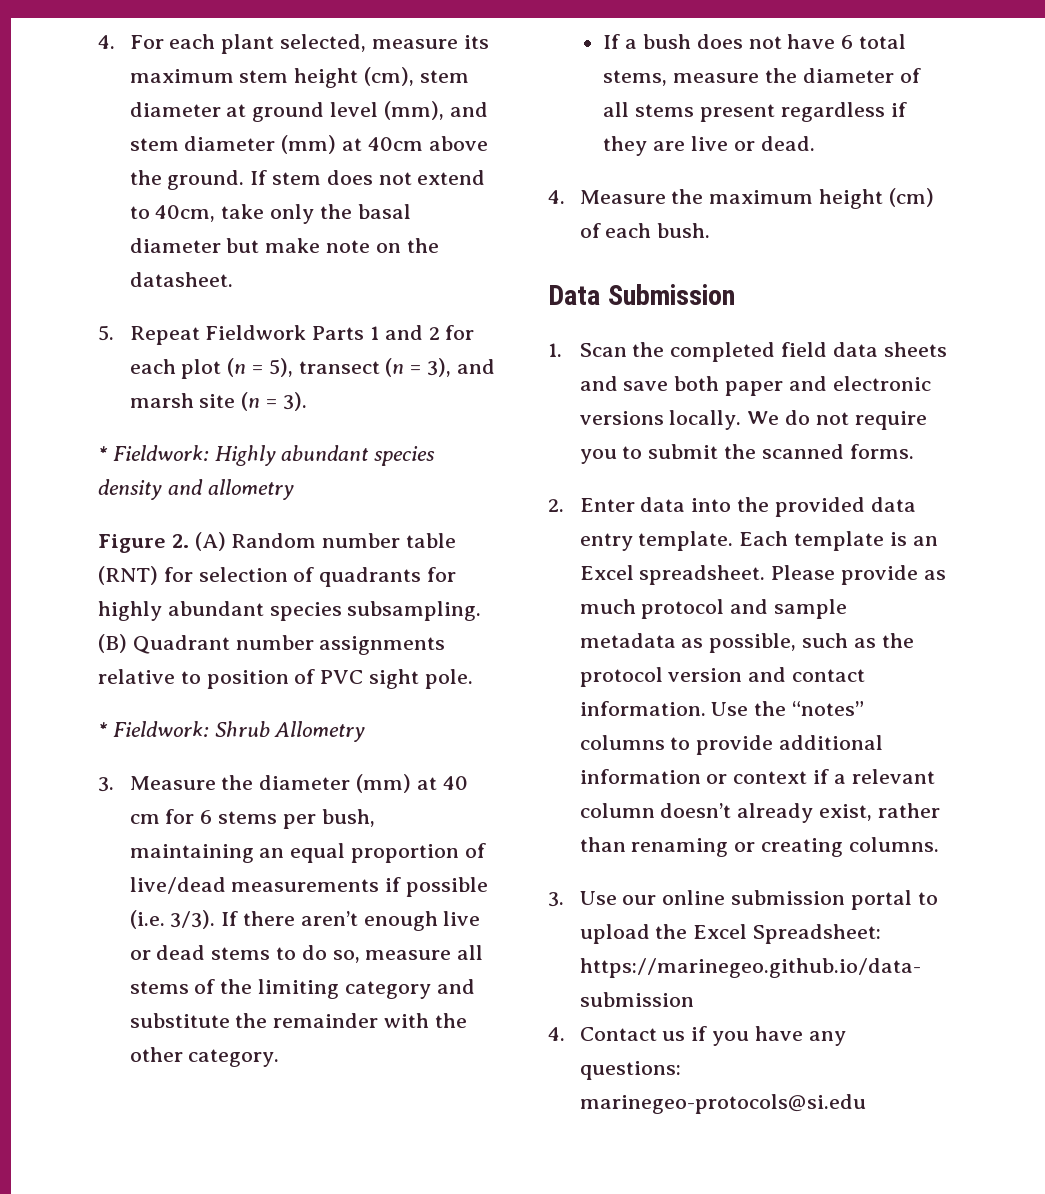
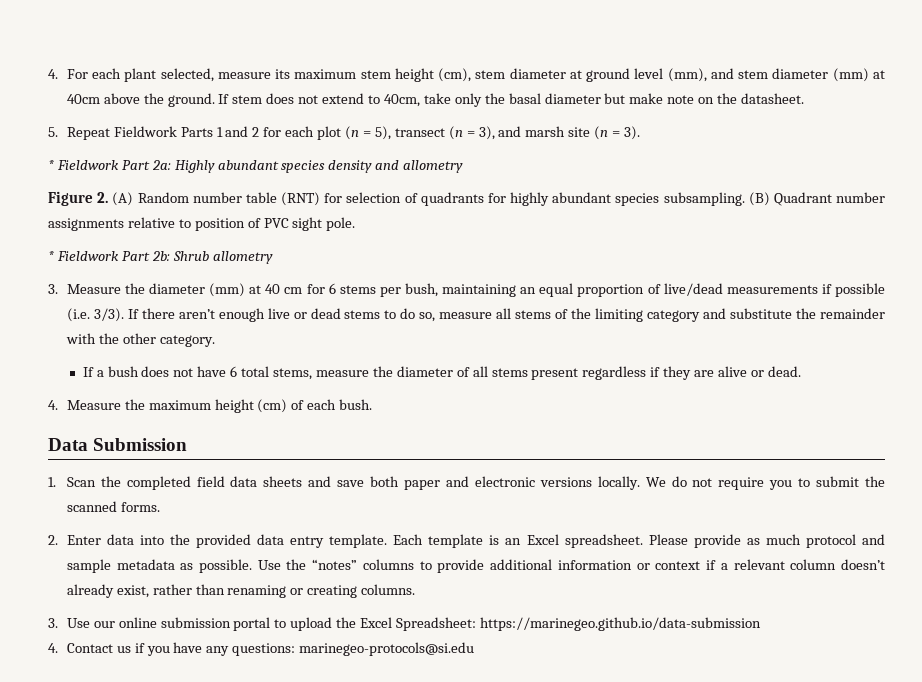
[112,445,209,461] Fieldwork: -> [56,160,171,170] Fieldwork Part 2a:
[112,721,366,742] Fieldwork: Shrub Allometry -> [56,251,273,264] Fieldwork Part 2b: Shrub allometry
[690,136,728,151] live -> [718,366,748,377] alive
[709,633,914,653] [579,667,866,687] [579,701,706,716] possible, such as the protocol version and contact information. -> [198,559,252,573] possible.

